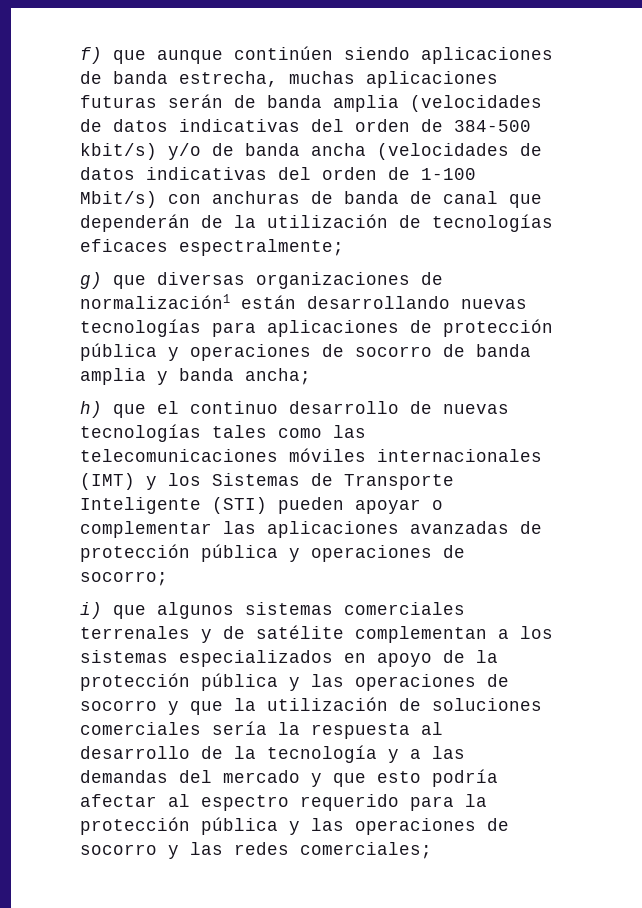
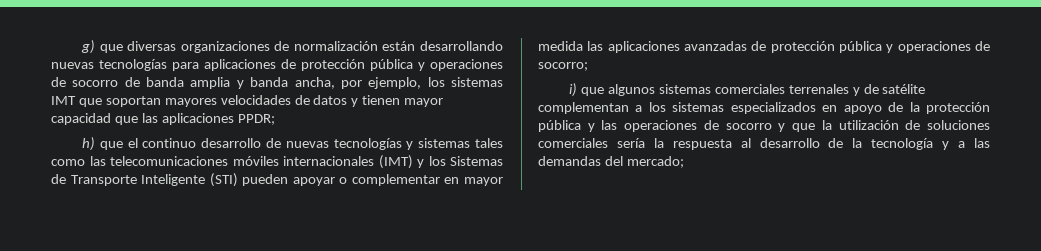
[80,46,553,64] [80,71,498,88] [80,94,542,112] [80,119,531,132] [80,143,542,160] [80,167,476,180] [80,191,542,208] [80,214,553,232] [80,239,344,256] f) que aunque continúen siendo aplicaciones de banda estrecha, muchas aplicaciones futuras serán de banda amplia (velocidades de datos indicativas del orden de 384-500 kbit/s) y/o de banda ancha (velocidades de datos indicativas del orden de 1-100 Mbit/s) con anchuras de banda de canal que dependerán de la utilización de tecnologías eficaces espectralmente; // -> (81, 47) none
[80,294,230,309] normalización1 -> [293,41,378,51] normalización
[245,368,311,385] ancha; -> [294,77,504,89] [51,95,444,107] [51,113,275,125] ancha, por ejemplo, los sistemas IMT que soportan mayores velocidades de datos y tienen mayor capacidad que las aplicaciones PPDR;
(201, 433) none -> [406,138,471,150] y sistemas
(212, 529) none -> [444,177,503,186] [538,41,583,51] en mayor medida
[223,769,498,787] [80,794,487,811] [80,817,509,835] [80,842,432,859] mercado y que esto podría afectar al espectro requerido para la protección pública y las operaciones de socorro y las redes comerciales; -> [626,156,684,168] mercado;

